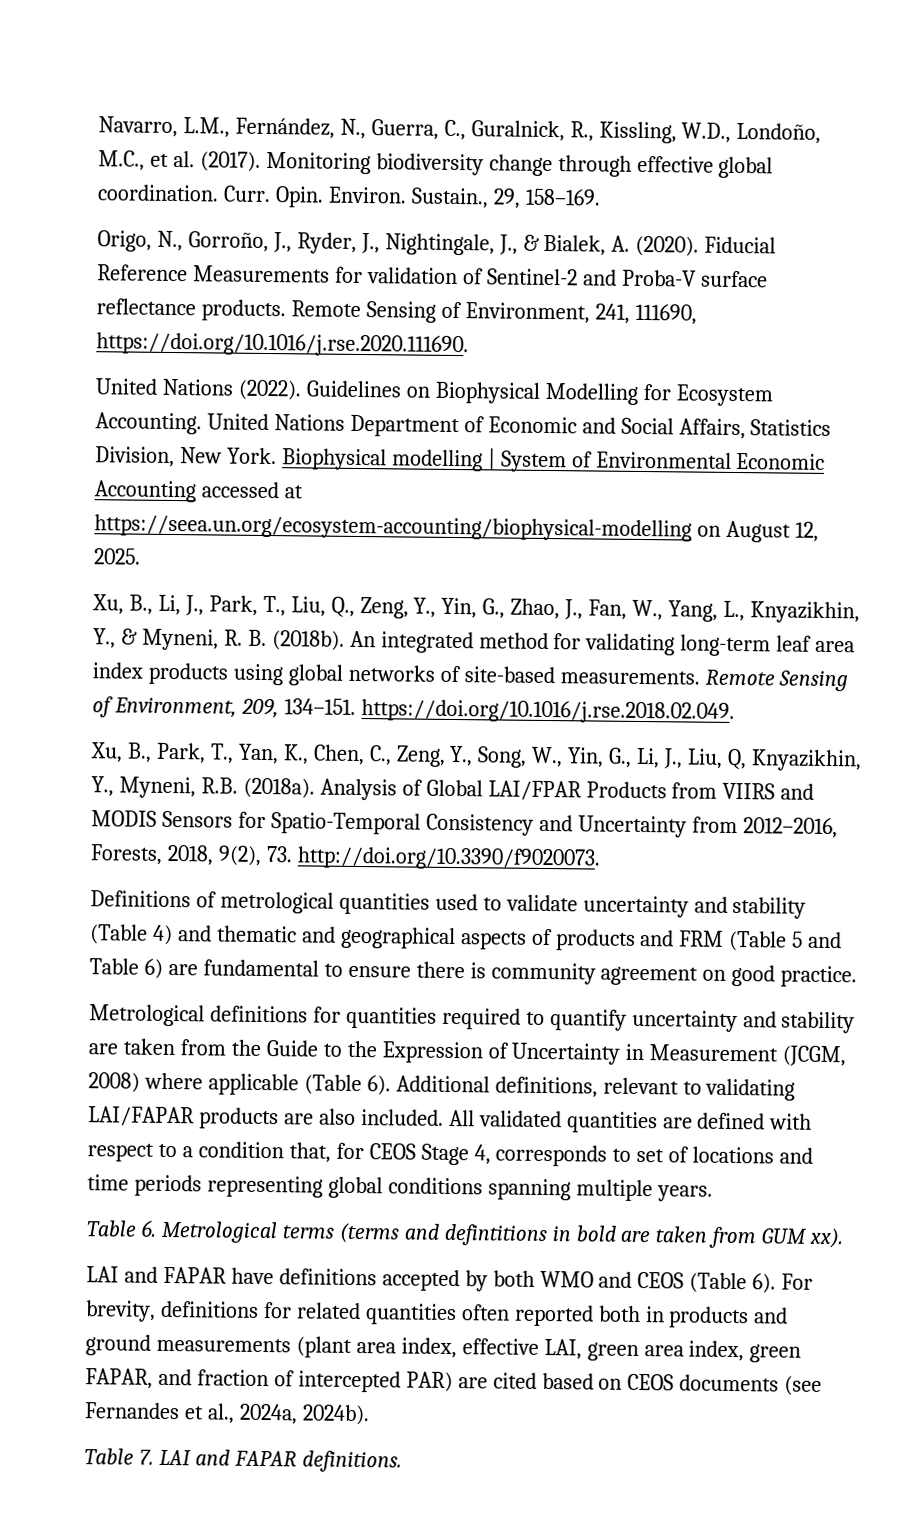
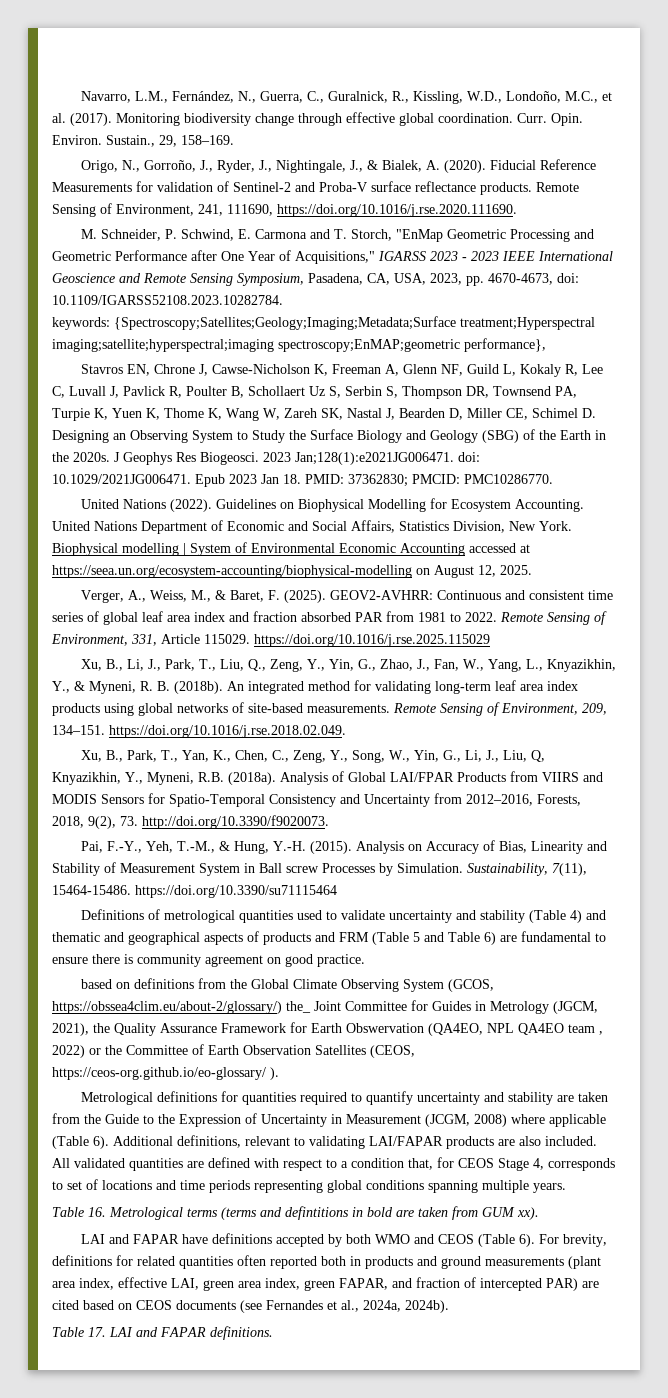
(469, 345) none -> [80,229,594,242] [52,250,613,264] [52,273,579,286] [52,295,283,305] [52,316,595,330] [52,338,546,352] [80,364,603,377] [52,386,577,399] [52,408,596,421] [52,429,606,443] [52,452,480,465] [52,474,553,487] // M. Schneider, P. Schwind, E. Carmona and T. Storch, "EnMap Geometric Processing and Geometric Performance after One Year of Acquisitions," IGARSS 2023 - 2023 IEEE International Geoscience and Remote Sensing Symposium, Pasadena, CA, USA, 2023, pp. 4670-4673, doi: 10.1109/IGARSS52108.2023.10282784. // keywords: {Spectroscopy;Satellites;Geology;Imaging;Metadata;Surface treatment;Hyperspectral imaging;satellite;hyperspectral;imaging spectroscopy;EnMAP;geometric performance}, // Stavros EN, Chrone J, Cawse-Nicholson K, Freeman A, Glenn NF, Guild L, Kokaly R, Lee C, Luvall J, Pavlick R, Poulter B, Schollaert Uz S, Serbin S, Thompson DR, Townsend PA, Turpie K, Yuen K, Thome K, Wang W, Zareh SK, Nastal J, Bearden D, Miller CE, Schimel D. Designing an Observing System to Study the Surface Biology and Geology (SBG) of the Earth in the 2020s. J Geophys Res Biogeosci. 2023 Jan;128(1):e2021JG006471. doi: 10.1029/2021JG006471. Epub 2023 Jan 18. PMID: 37362830; PMCID: PMC10286770.
(141, 556) none -> [80,590,613,603] [52,611,607,625] [51,634,490,647] // Verger, A., Weiss, M., & Baret, F. (2025). GEOV2-AVHRR: Continuous and consistent time series of global leaf area index and fraction absorbed PAR from 1981 to 2022. Remote Sensing of Environment, 331, Article 115029. https://doi.org/10.1016/j.rse.2025.115029
(601, 858) none -> [80,840,607,854] [52,862,587,876] [52,885,337,898] // Pai, F.-Y., Yeh, T.-M., & Hung, Y.-H. (2015). Analysis on Accuracy of Bias, Linearity and Stability of Measurement System in Ball screw Processes by Simulation. Sustainability, 7(11), 15464-15486. https://doi.org/10.3390/su71115464
(858, 976) none -> [80,978,494,992] [52,1000,598,1014] [52,1022,603,1036] [52,1044,415,1058] [52,1067,279,1080] // based on definitions from the Global Climate Observing System (GCOS, https://obssea4clim.eu/about-2/glossary/) the_ Joint Committee for Guides in Metrology (JGCM, 2021), the Quality Assurance Framework for Earth Obswervation (QA4EO, NPL QA4EO team , 2022) or the Committee of Earth Observation Satellites (CEOS, https://ceos-org.github.io/eo-glossary/ ).
[140,1219,157,1237] 6. -> [88,1207,106,1217] 16.
[138,1449,154,1465] 7. -> [88,1327,106,1337] 17.

